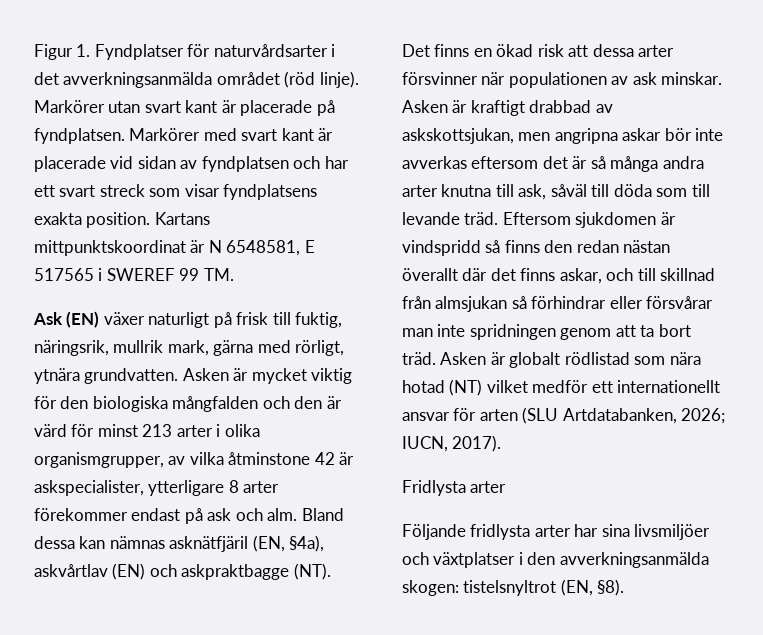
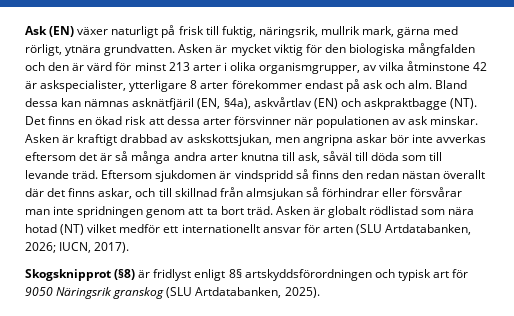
[34,44,336,60] [34,71,359,88] [34,100,335,116] [34,128,334,144] [34,156,349,172] [34,184,318,200] [34,212,210,228] [34,240,315,256] [34,268,234,281] Figur 1. Fyndplatser för naturvårdsarter i det avverkningsanmälda området (röd linje). Markörer utan svart kant är placerade på fyndplatsen. Markörer med svart kant är placerade vid sidan av fyndplatsen och har ett svart streck som visar fyndplatsens exakta position. Kartans mittpunktskoordinat är N 6548581, E 517565 i SWEREF 99 TM. // -> (25, 30) none
[402,480,507,496] [402,524,711,540] [402,552,709,568] [402,579,625,596] Fridlysta arter // Följande fridlysta arter har sina livsmiljöer och växtplatser i den avverkningsanmälda skogen: tistelsnyltrot (EN, §8). -> [25,269,469,281] [25,287,320,299] Skogsknipprot (§8) är fridlyst enligt 8§ artskyddsförordningen och typisk art för 9050 Näringsrik granskog (SLU Artdatabanken, 2025).

